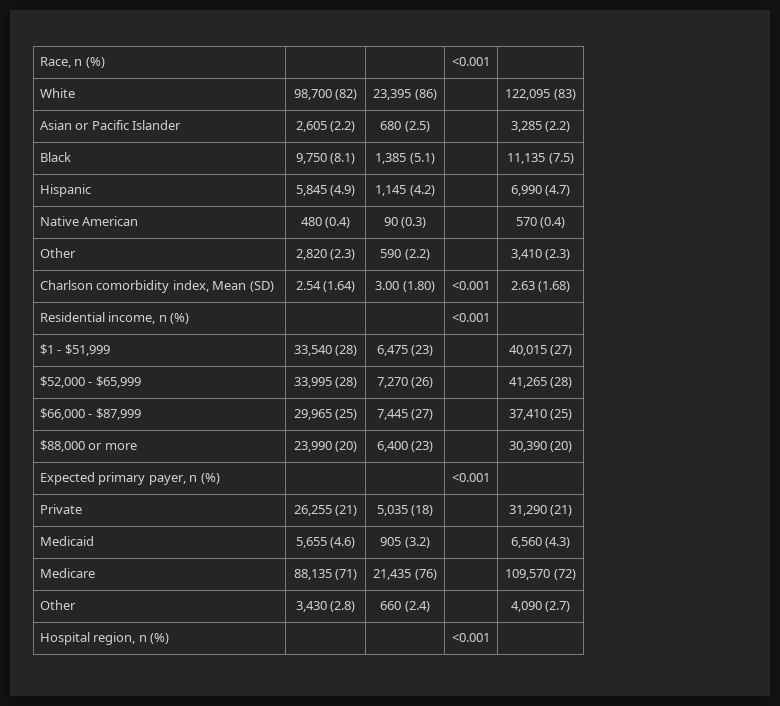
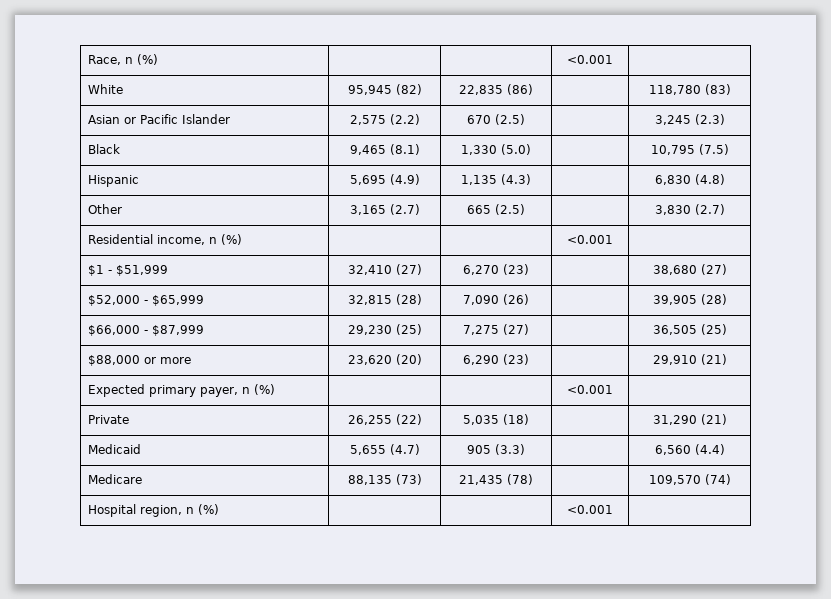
[293,89,332,100] 98,700 -> [347,85,392,95] 95,945
[373,89,412,100] 23,395 -> [459,85,503,95] 22,835
[505,89,551,100] 122,095 -> [648,85,701,95] 118,780
[295,121,356,132] [380,121,430,132] [510,121,571,132] 2,605 (2.2) | 680 (2.5) | | 3,285 (2.2) -> [349,114,420,125] [467,114,525,125] [654,114,725,125] 2,575 (2.2) | 670 (2.5) | | 3,245 (2.3)
[295,153,327,164] 9,750 -> [349,145,386,155] 9,465
[375,153,435,164] [507,153,546,164] 1,385 (5.1) | | 11,135 -> [461,144,531,155] [650,145,695,155] 1,330 (5.0) | | 10,795
[295,185,327,196] 5,845 -> [349,175,386,185] 5,695
[375,185,435,196] [510,185,571,196] [39,216,139,226] [300,217,351,228] [383,217,427,228] [515,217,566,228] [39,248,76,258] [295,249,356,260] [380,249,430,260] [510,249,571,260] [39,280,274,293] [295,281,356,292] [375,281,435,292] [452,281,490,290] [510,281,571,292] 1,145 (4.2) | | 6,990 (4.7) // Native American | 480 (0.4) | 90 (0.3) | | 570 (0.4) // Other | 2,820 (2.3) | 590 (2.2) | | 3,410 (2.3) // Charlson comorbidity index, Mean (SD) | 2.54 (1.64) | 3.00 (1.80) | <0.001 | 2.63 (1.68) -> [461,174,531,185] [654,174,725,185] [88,204,123,214] [349,204,420,215] [467,204,525,215] [654,204,725,215] 1,135 (4.3) | | 6,830 (4.8) // Other | 3,165 (2.7) | 665 (2.5) | | 3,830 (2.7)
[293,345,358,356] [376,345,434,356] [508,345,547,356] 33,540 (28) | 6,475 (23) | | 40,015 -> [347,264,422,275] [463,264,529,275] [652,265,697,275] 32,410 (27) | 6,270 (23) | | 38,680
[293,377,358,388] [376,377,408,388] 33,995 (28) | 7,270 -> [347,294,422,305] [463,295,499,305] 32,815 (28) | 7,090
[508,377,547,388] 41,265 -> [652,295,697,305] 39,905
[293,409,332,420] 29,965 -> [347,325,392,335] 29,230
[376,409,408,420] 7,445 -> [463,325,499,335] 7,275
[508,409,547,420] 37,410 -> [652,325,697,335] 36,505
[293,441,332,452] 23,990 -> [347,355,392,365] 23,620
[376,441,434,452] [508,441,573,452] 6,400 (23) | | 30,390 (20) -> [463,354,529,365] [652,354,727,365] 6,290 (23) | | 29,910 (21)
[335,505,358,516] (21) -> [395,414,422,425] (22)
[330,537,356,548] (4.6) -> [389,444,420,455] (4.7)
[404,537,430,548] (3.2) -> [495,444,525,455] (3.3)
[545,537,571,548] (4.3) -> [694,444,725,455] (4.4)
[335,569,358,580] (71) -> [395,474,422,485] (73)
[414,569,437,580] (76) -> [507,474,533,485] (78)
[553,569,576,580] [39,600,76,610] [295,601,356,612] [380,601,430,612] [510,601,571,612] (72) // Other | 3,430 (2.8) | 660 (2.4) | | 4,090 (2.7) -> [704,474,731,485] (74)

